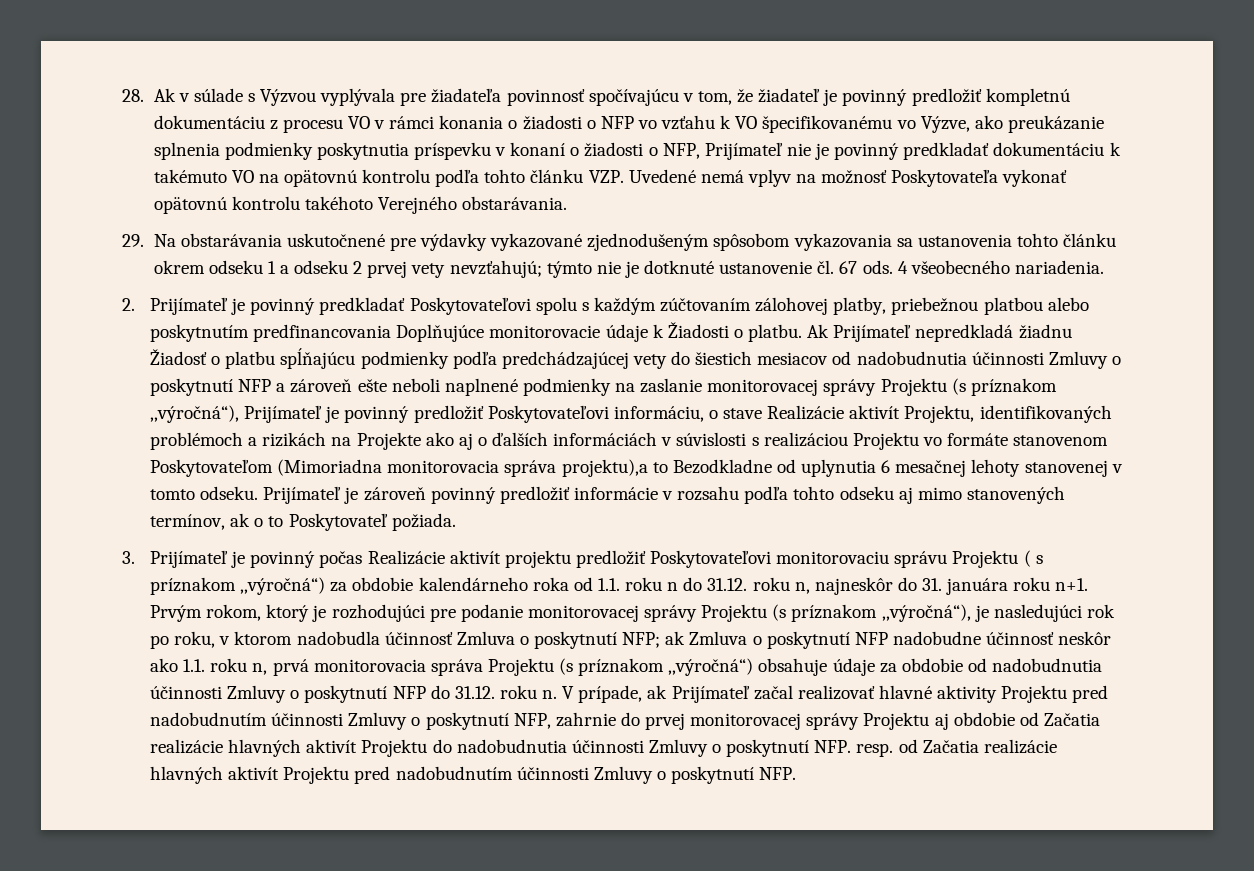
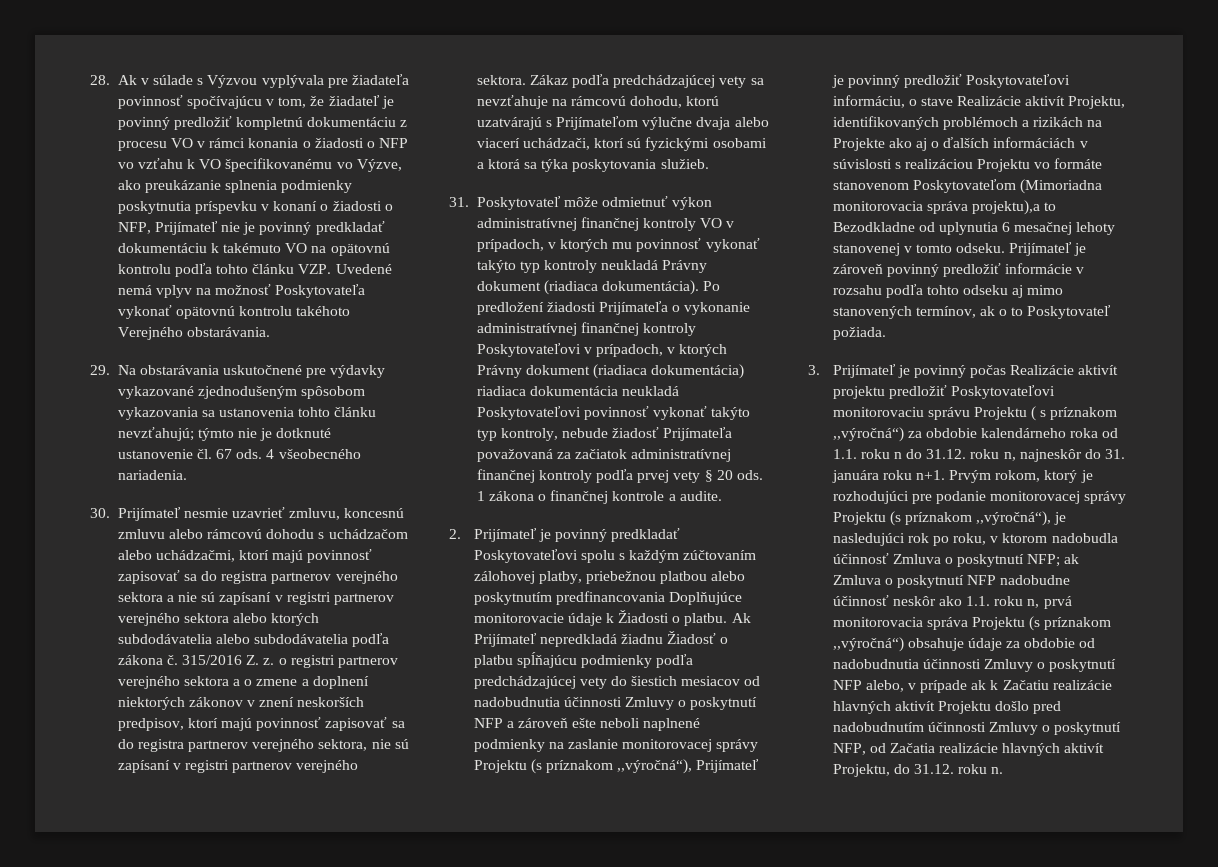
[153,260,446,278] okrem odseku 1 a odseku 2 prvej vety -> (377, 412) none
(1104, 267) none -> [90,507,405,521] [117,529,408,539] [117,549,373,563] [117,570,398,584] [117,592,395,605] [117,613,320,626] [117,633,390,647] [117,655,399,668] [117,676,369,689] [117,697,365,710] [117,717,405,731] [117,739,409,752] [117,760,359,773] [476,74,764,88] [476,95,720,109] [476,116,769,130] [476,137,767,151] [476,159,709,172] [449,196,713,210] [476,217,735,231] [476,238,760,252] [476,260,708,273] [476,280,721,295] [476,301,751,315] [476,322,697,336] [476,343,728,357] [476,364,745,379] [476,386,680,396] [476,406,751,420] [476,427,733,441] [476,449,732,462] [476,469,764,483] [476,490,722,504] // 30. Prijímateľ nesmie uzavrieť zmluvu, koncesnú zmluvu alebo rámcovú dohodu s uchádzačom alebo uchádzačmi, ktorí majú povinnosť zapisovať sa do registra partnerov verejného sektora a nie sú zapísaní v registri partnerov verejného sektora alebo ktorých subdodávatelia alebo subdodávatelia podľa zákona č. 315/2016 Z. z. o registri partnerov verejného sektora a o zmene a doplnení niektorých zákonov v znení neskorších predpisov, ktorí majú povinnosť zapisovať sa do registra partnerov verejného sektora, nie sú zapísaní v registri partnerov verejného sektora. Zákaz podľa predchádzajúcej vety sa nevzťahuje na rámcovú dohodu, ktorú uzatvárajú s Prijímateľom výlučne dvaja alebo viacerí uchádzači, ktorí sú fyzickými osobami a ktorá sa týka poskytovania služieb. // 31. Poskytovateľ môže odmietnuť výkon administratívnej finančnej kontroly VO v prípadoch, v ktorých mu povinnosť vykonať takýto typ kontroly neukladá Právny dokument (riadiaca dokumentácia). Po predložení žiadosti Prijímateľa o vykonanie administratívnej finančnej kontroly Poskytovateľovi v prípadoch, v ktorých Právny dokument (riadiaca dokumentácia) riadiaca dokumentácia neukladá Poskytovateľovi povinnosť vykonať takýto typ kontroly, nebude žiadosť Prijímateľa považovaná za začiatok administratívnej finančnej kontroly podľa prvej vety § 20 ods. 1 zákona o finančnej kontrole a audite.
[430,685,1068,703] do 31.12. roku n. V prípade, ak Prijímateľ začal realizovať hlavné aktivity Projektu -> [865,680,1112,693] [832,701,1030,714] alebo, v prípade ak k Začatiu realizácie hlavných aktivít Projektu došlo
[555,712,1100,730] [149,739,1057,757] [149,766,797,784] zahrnie do prvej monitorovacej správy Projektu aj obdobie od Začatia realizácie hlavných aktivít Projektu do nadobudnutia účinnosti Zmluvy o poskytnutí NFP. resp. od Začatia realizácie hlavných aktivít Projektu pred nadobudnutím účinnosti Zmluvy o poskytnutí NFP. -> [869,743,1105,756] [832,764,1004,777] od Začatia realizácie hlavných aktivít Projektu, do 31.12. roku n.

